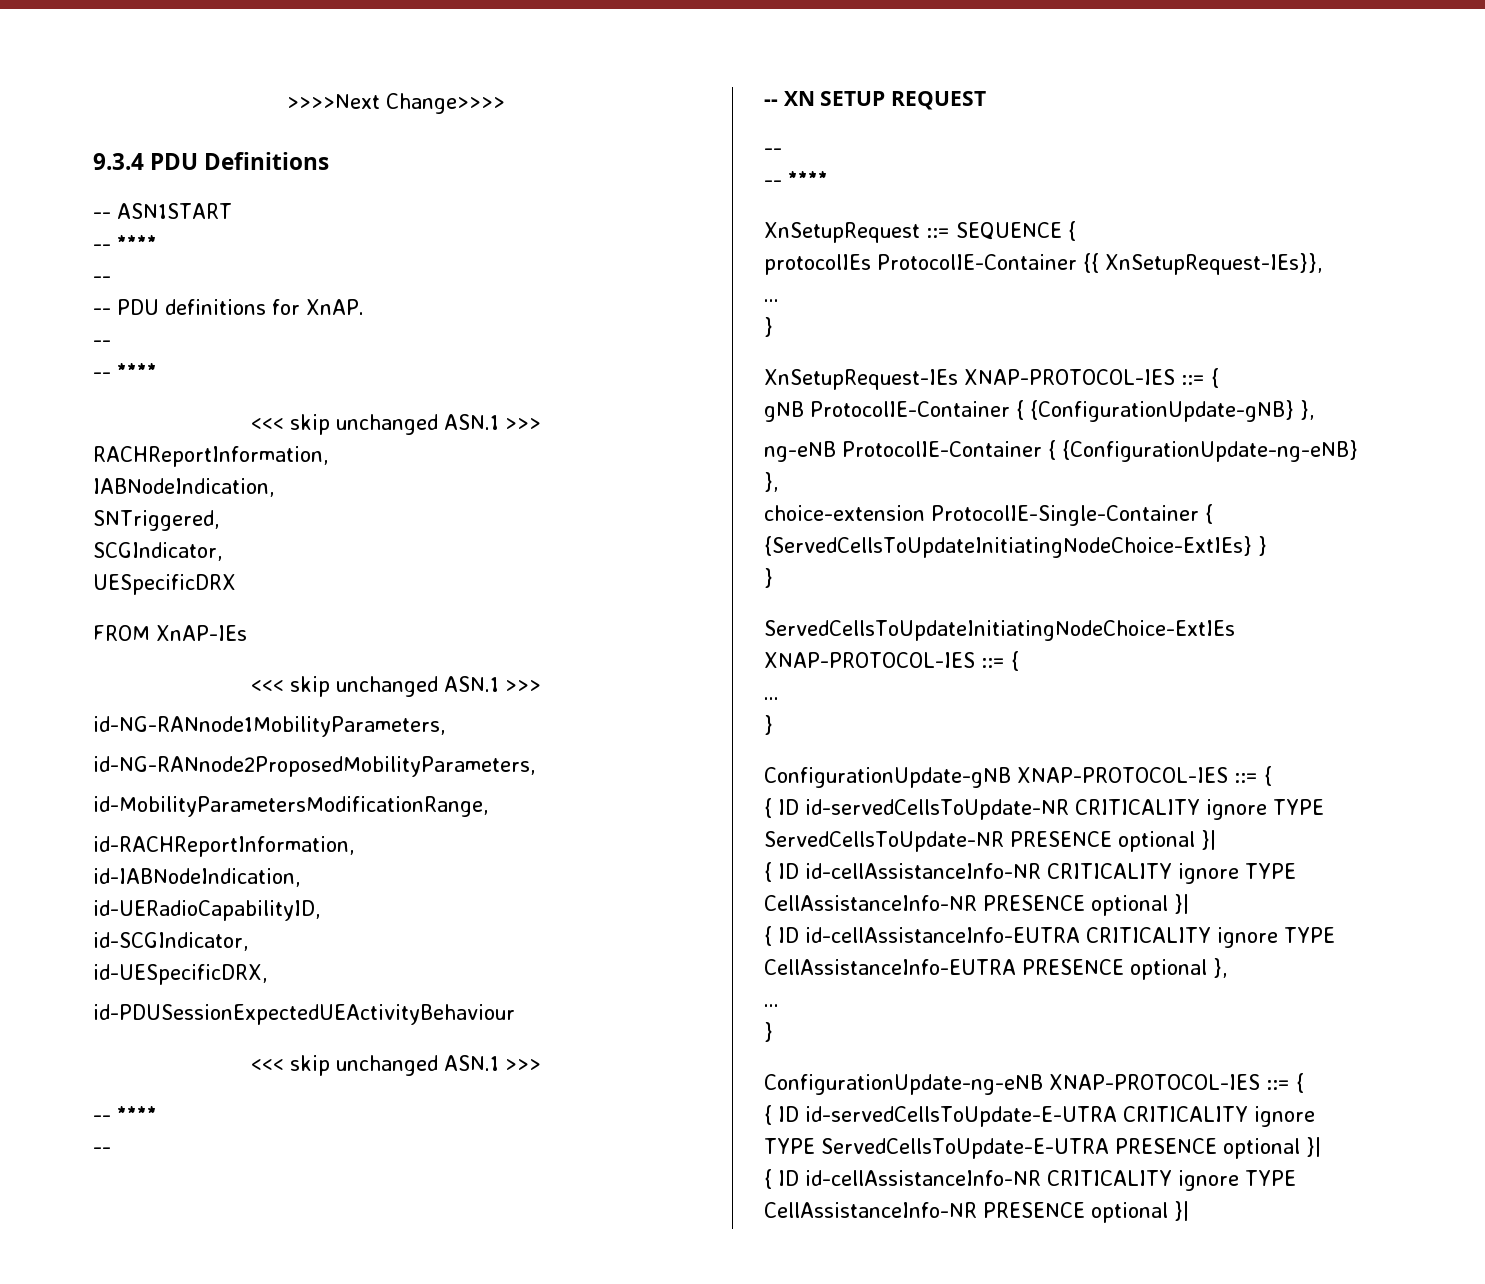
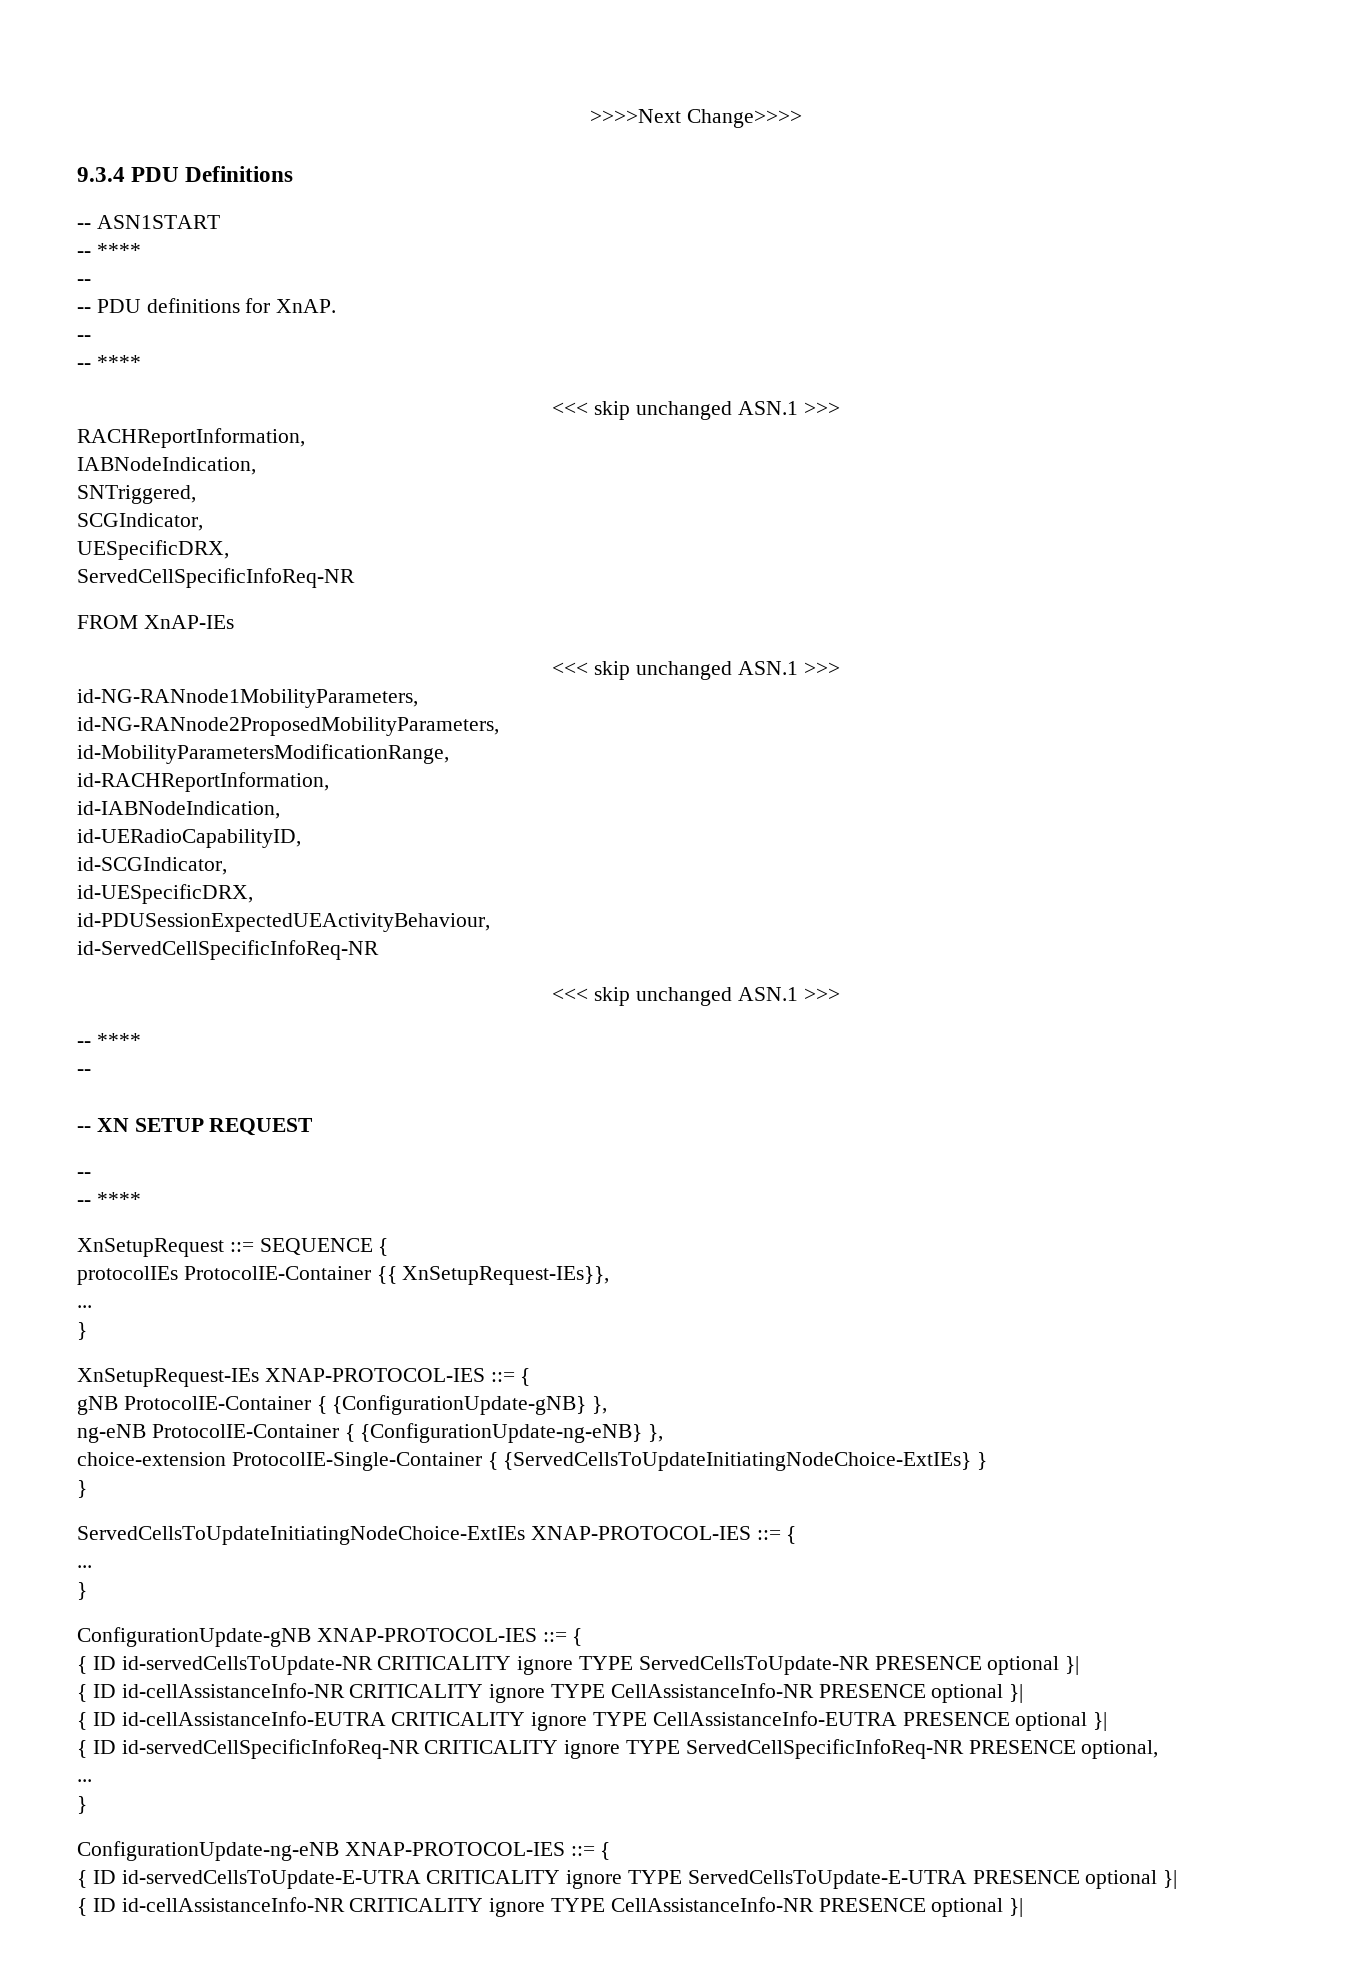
[93,574,236,595] UESpecificDRX -> [77,540,229,560] [77,568,355,588] UESpecificDRX, // ServedCellSpecificInfoReq-NR
[93,1004,515,1025] id-PDUSessionExpectedUEActivityBehaviour -> [77,913,490,932] [77,940,379,960] id-PDUSessionExpectedUEActivityBehaviour, // id-ServedCellSpecificInfoReq-NR
[1213,958,1227,978] }, -> [1093,1712,1108,1731] [77,1739,1159,1759] }| // { ID id-servedCellSpecificInfoReq-NR CRITICALITY ignore TYPE ServedCellSpecificInfoReq-NR PRESENCE optional,

